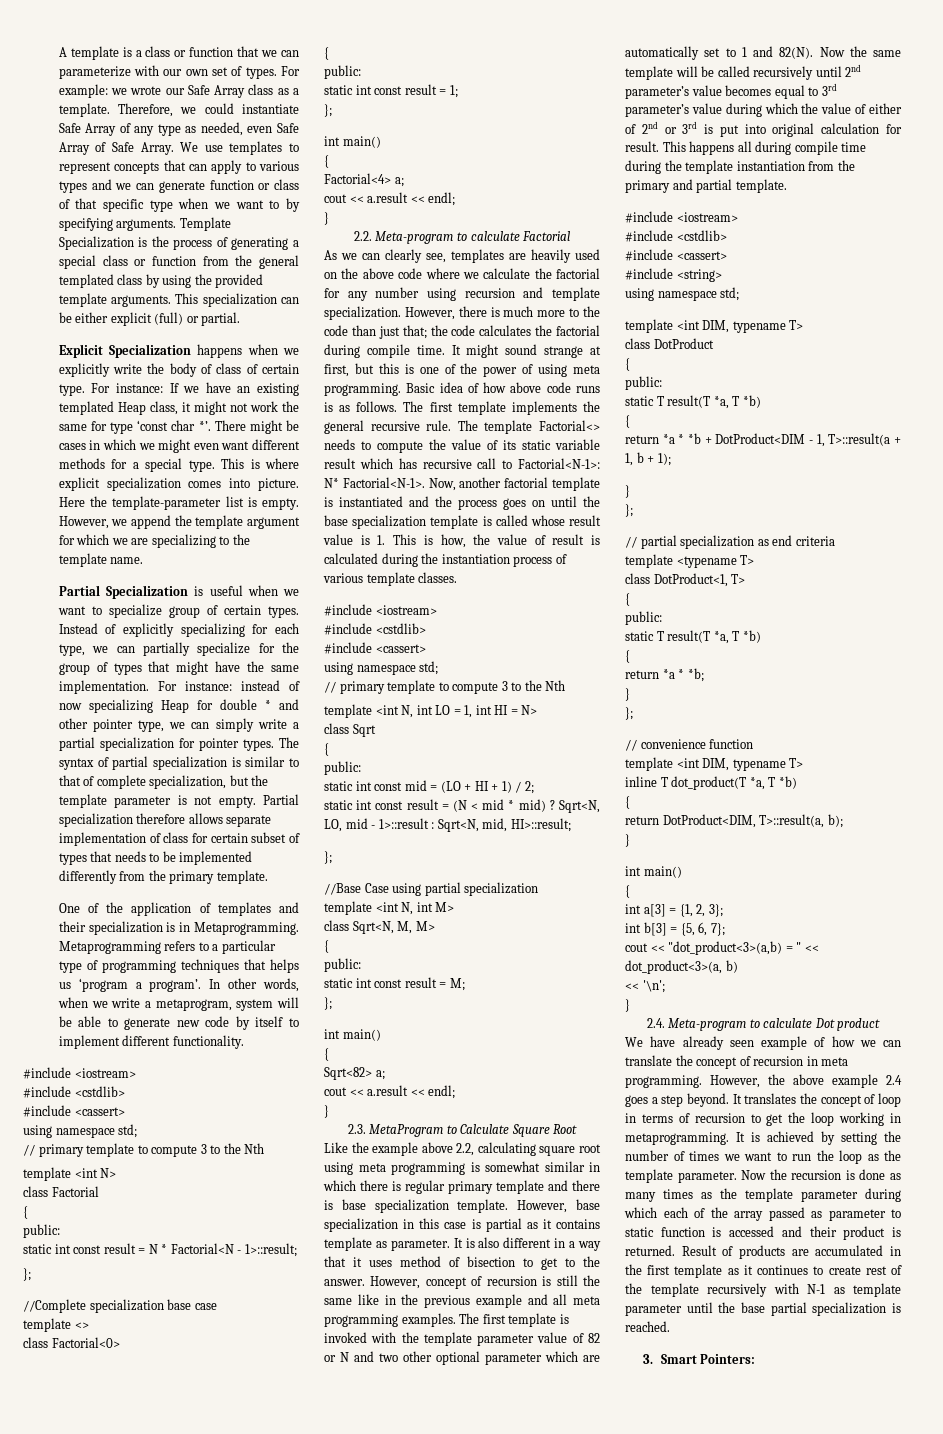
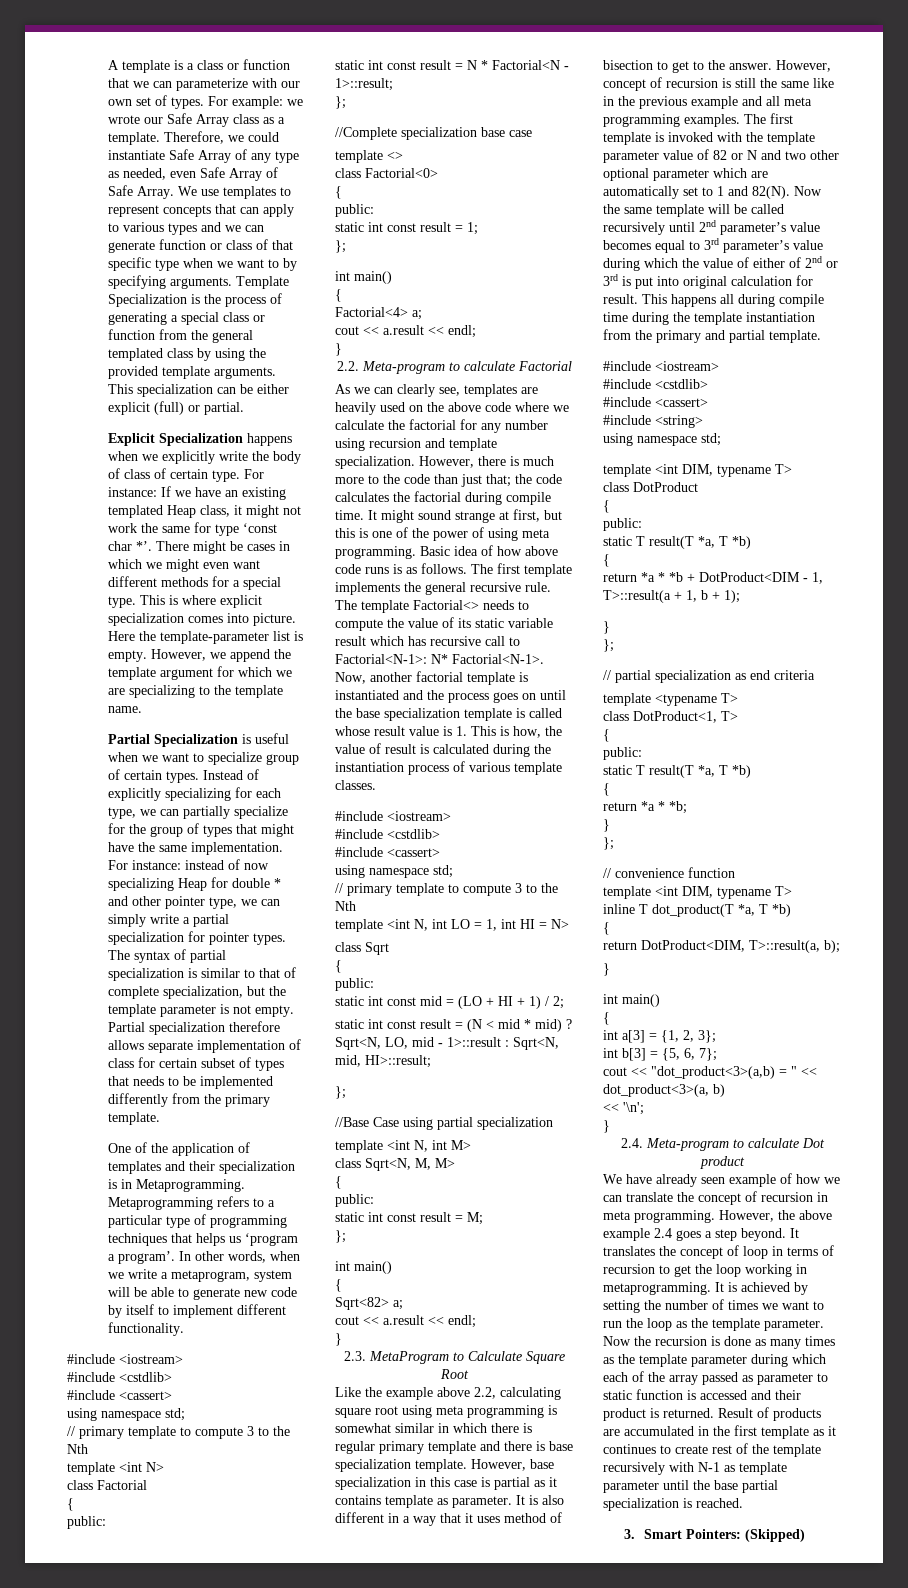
(756, 1359) none -> [745,1529,806,1542] (Skipped)

